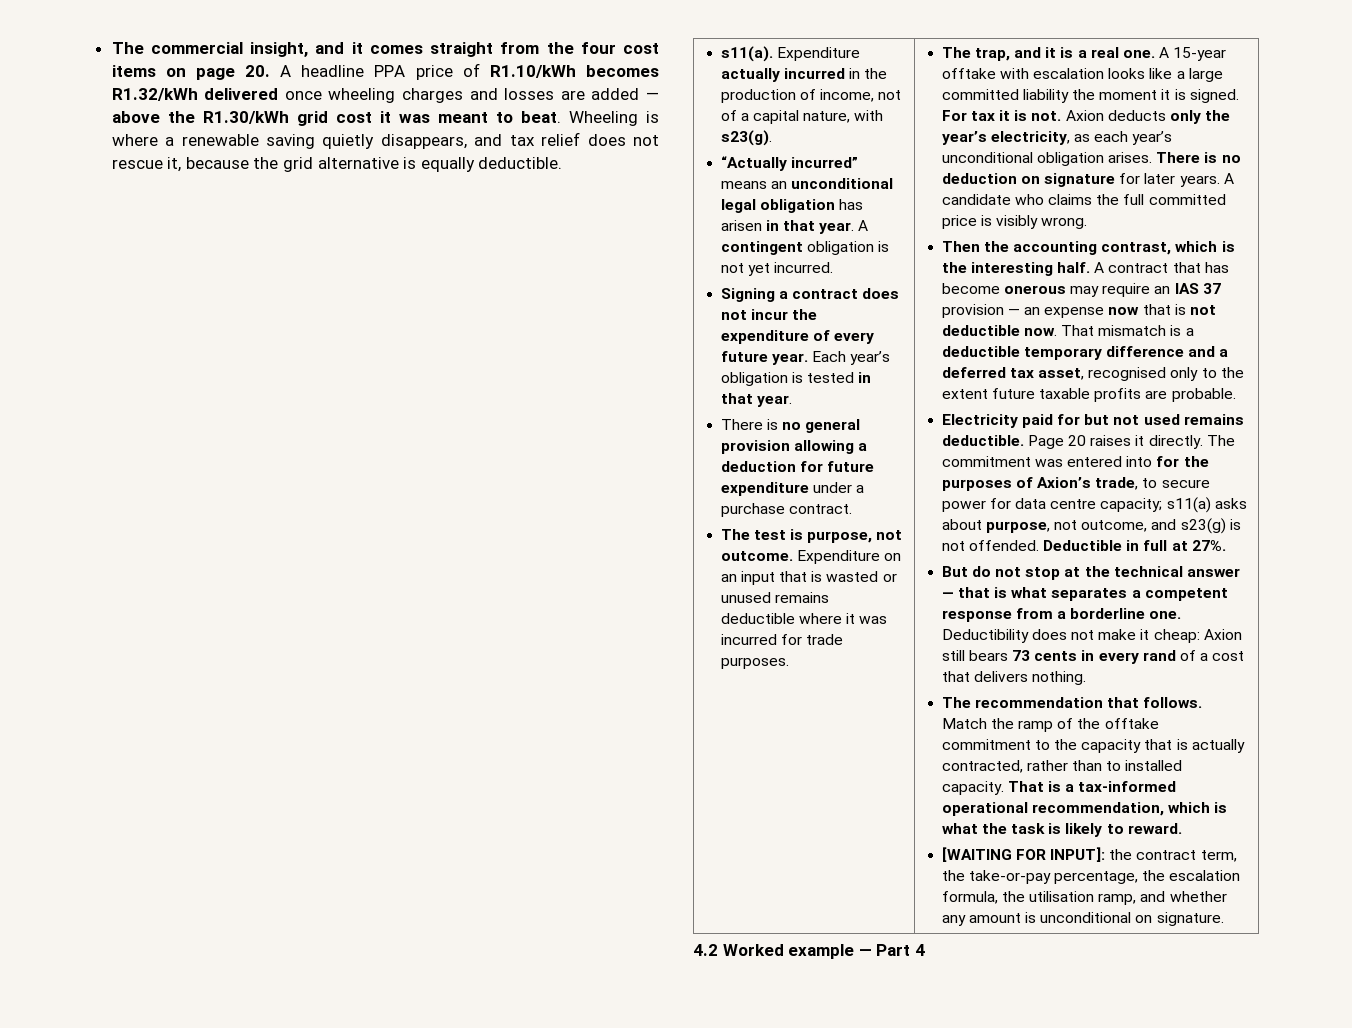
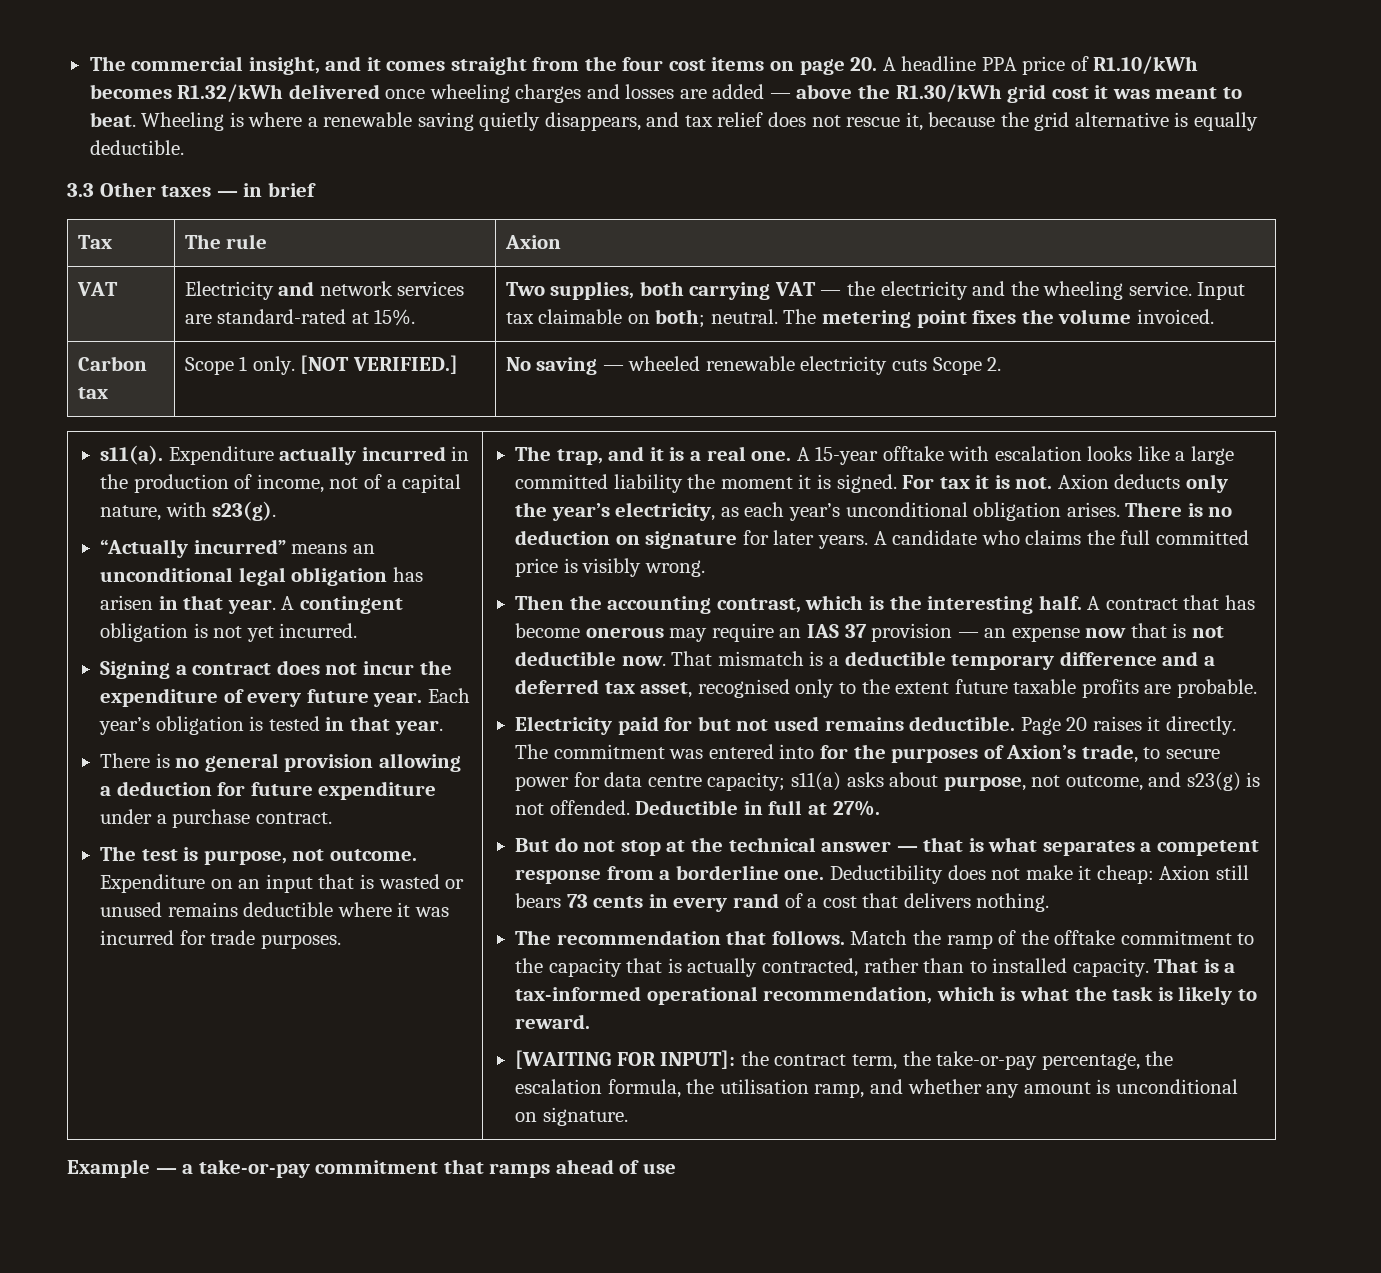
(563, 163) none -> [67,182,316,197] [77,235,112,249] [184,234,268,249] [504,235,561,249] [76,282,118,296] [184,281,465,300] [184,309,416,326] [505,281,1246,300] [505,309,1214,328] [77,356,147,371] [77,387,108,399] [184,355,458,375] [505,356,1002,375] // 3.3 Other taxes — in brief // Tax | The rule | Axion // VAT | Electricity and network services are standard-rated at 15%. | Two supplies, both carrying VAT — the electricity and the wheeling service. Input tax claimable on both; neutral. The metering point fixes the volume invoiced. // Carbon tax | Scope 1 only. [NOT VERIFIED.] | No saving — wheeled renewable electricity cuts Scope 2.
[693,944,925,959] 4.2 Worked example — Part 4 -> [67,1159,676,1178] Example — a take-or-pay commitment that ramps ahead of use

